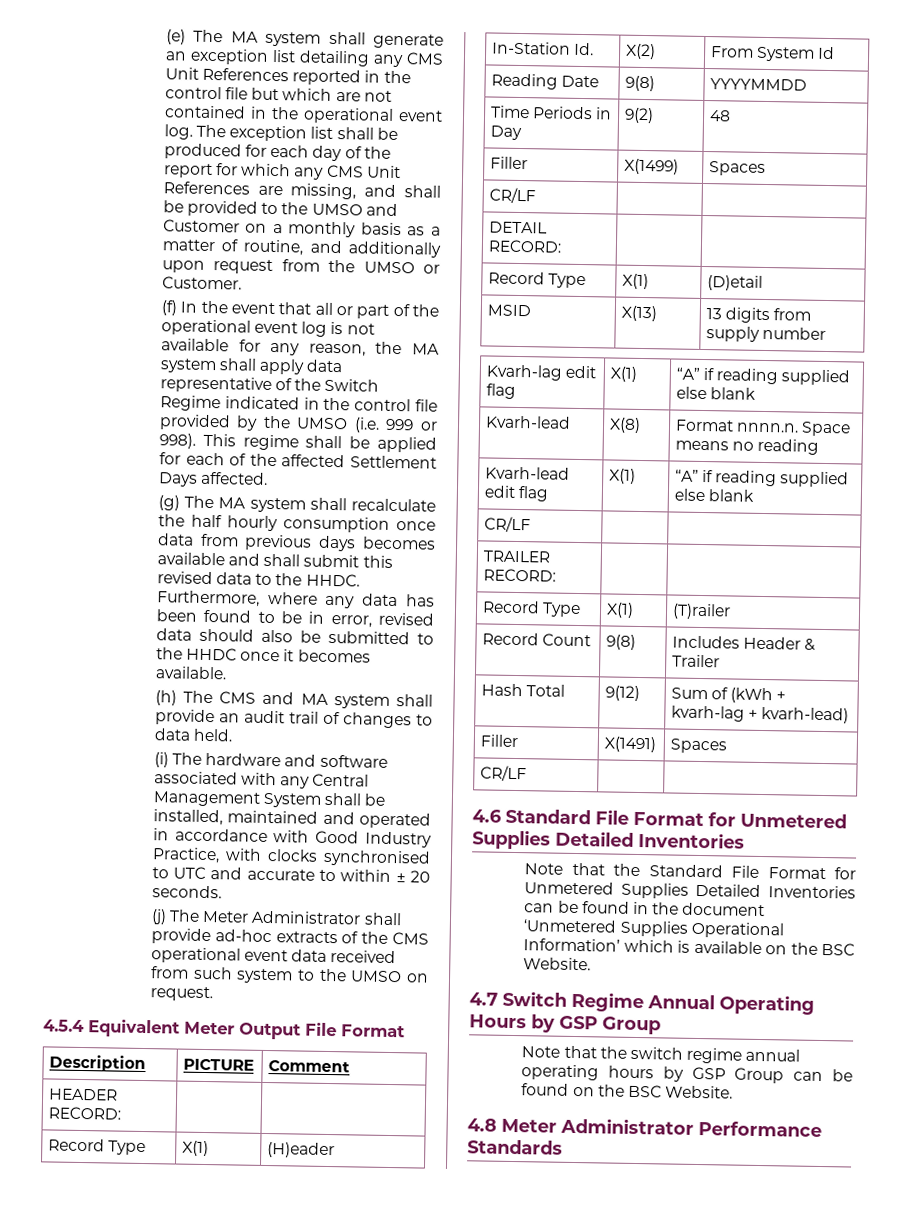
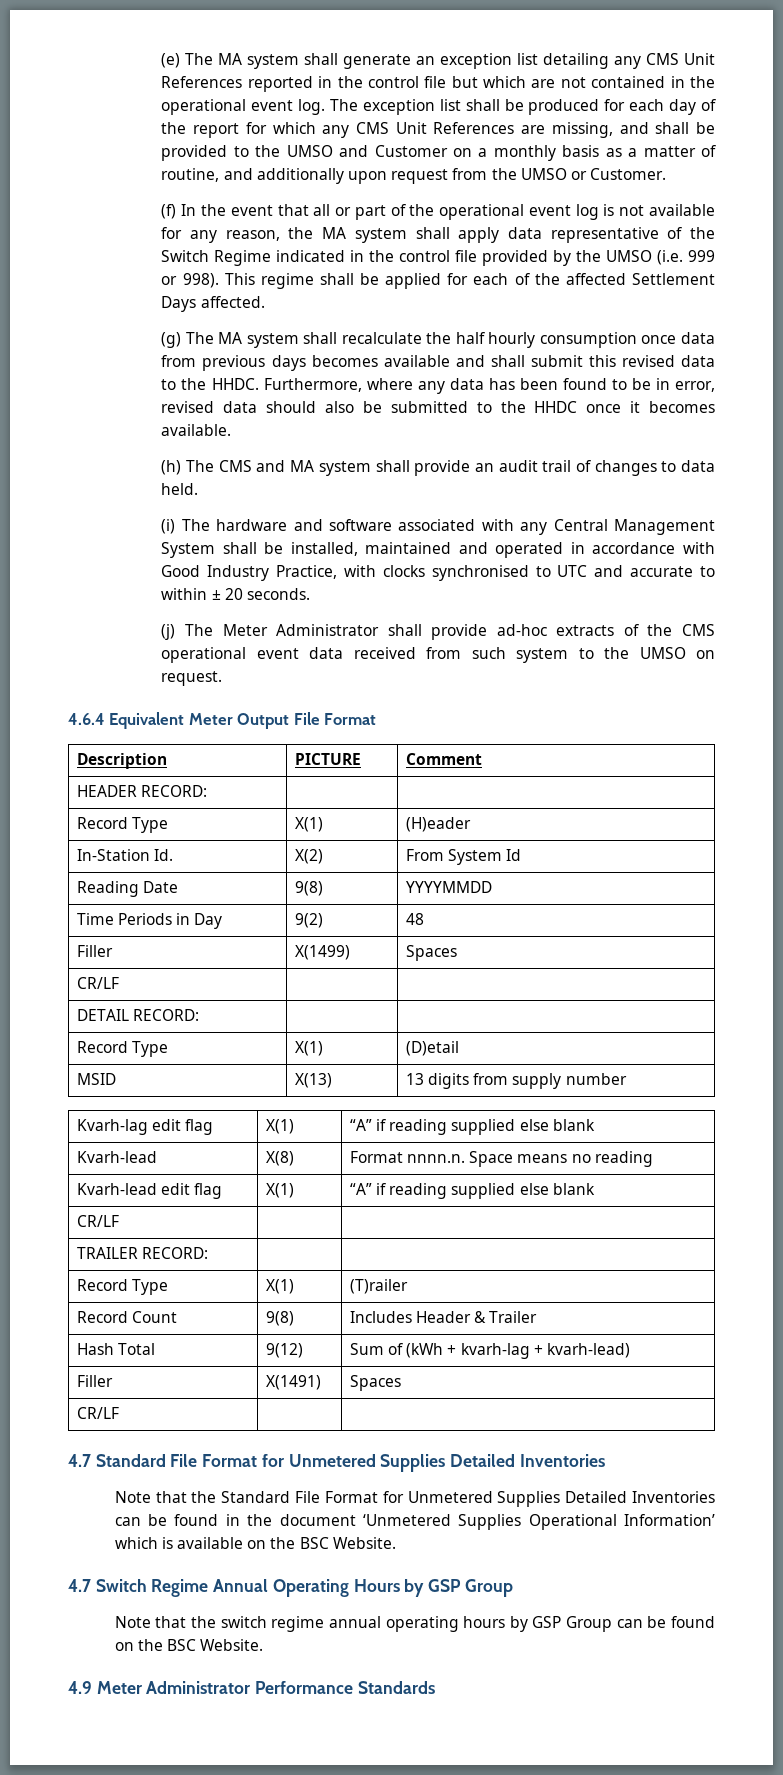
[43,1019,85,1033] 4.5.4 -> [68,713,105,725] 4.6.4
[472,809,502,823] 4.6 -> [68,1454,91,1467] 4.7
[467,1118,497,1132] 4.8 -> [68,1681,92,1694] 4.9

